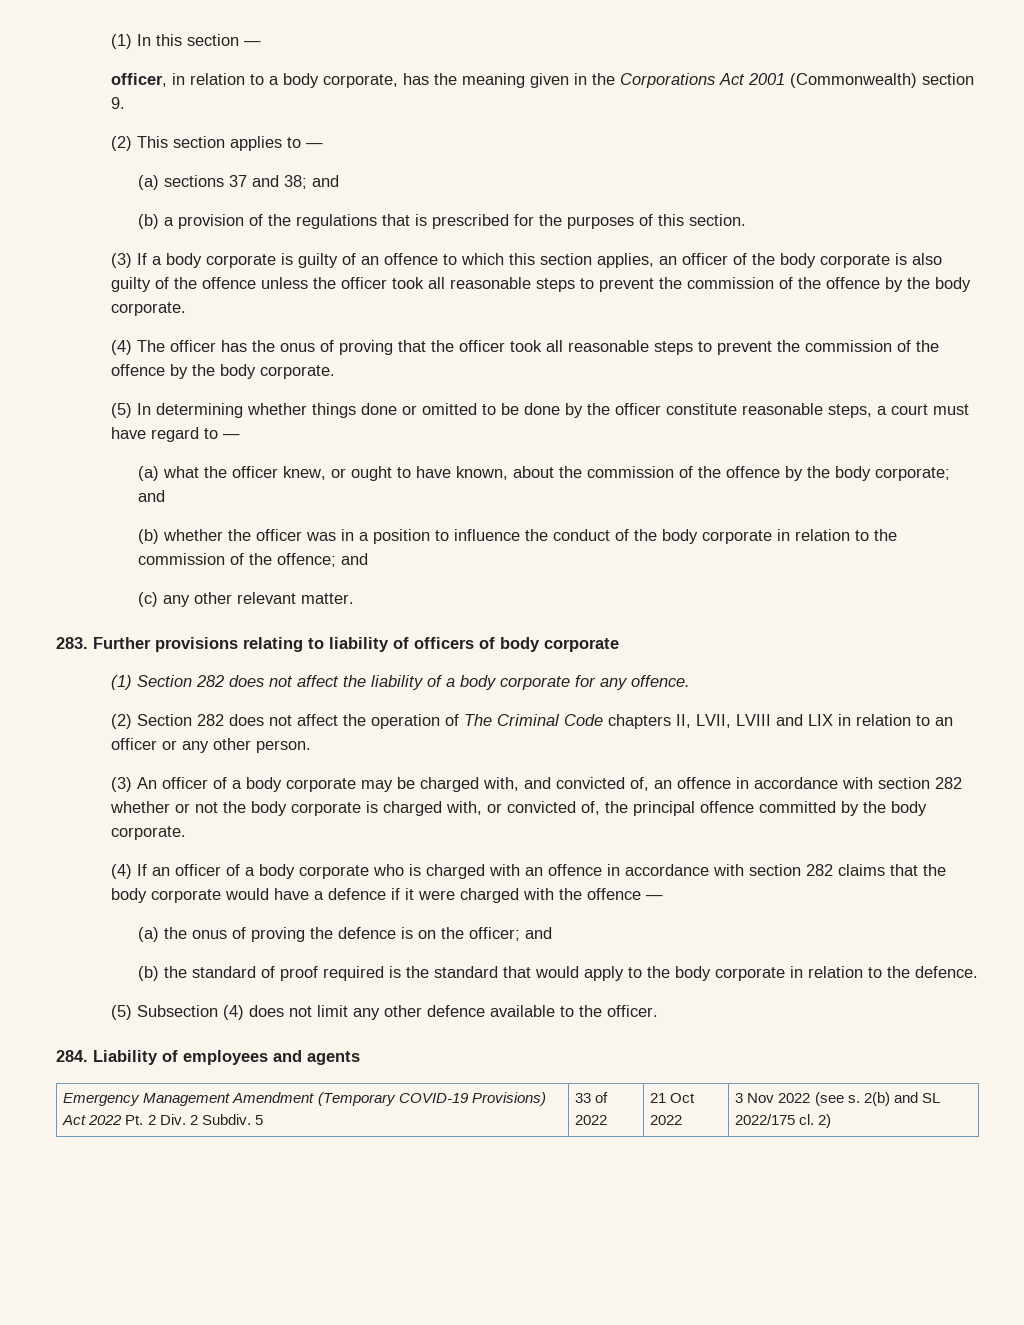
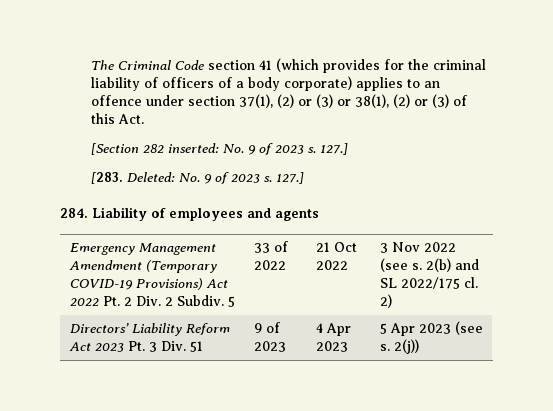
[110,34,261,49] [110,73,974,88] [110,97,125,109] [110,136,323,151] [137,175,339,190] [137,214,746,229] [110,253,942,268] [110,277,971,292] [110,302,186,316] [110,340,939,355] [110,364,335,379] [110,403,969,418] [110,427,240,442] [137,466,950,481] [137,490,165,502] [137,529,897,544] [137,553,368,567] [137,592,354,607] [56,637,619,652] [110,675,690,690] [110,714,953,729] [110,738,311,753] [110,777,962,792] [109,801,927,816] [110,826,186,840] [110,864,946,879] [110,888,663,903] [137,927,552,942] [137,966,978,981] [110,1005,658,1020] (1) In this section — // officer, in relation to a body corporate, has the meaning given in the Corporations Act 2001 (Commonwealth) section 9. // (2) This section applies to — // (a) sections 37 and 38; and // (b) a provision of the regulations that is prescribed for the purposes of this section. // (3) If a body corporate is guilty of an offence to which this section applies, an officer of the body corporate is also guilty of the offence unless the officer took all reasonable steps to prevent the commission of the offence by the body corporate. // (4) The officer has the onus of proving that the officer took all reasonable steps to prevent the commission of the offence by the body corporate. // (5) In determining whether things done or omitted to be done by the officer constitute reasonable steps, a court must have regard to — // (a) what the officer knew, or ought to have known, about the commission of the offence by the body corporate; and // (b) whether the officer was in a position to influence the conduct of the body corporate in relation to the commission of the offence; and // (c) any other relevant matter. // 283. Further provisions relating to liability of officers of body corporate // (1) Section 282 does not affect the liability of a body corporate for any offence. // (2) Section 282 does not affect the operation of The Criminal Code chapters II, LVII, LVIII and LIX in relation to an officer or any other person. // (3) An officer of a body corporate may be charged with, and convicted of, an offence in accordance with section 282 whether or not the body corporate is charged with, or convicted of, the principal offence committed by the body corporate. // (4) If an officer of a body corporate who is charged with an offence in accordance with section 282 claims that the body corporate would have a defence if it were charged with the offence — // (a) the onus of proving the defence is on the officer; and // (b) the standard of proof required is the standard that would apply to the body corporate in relation to the defence. // (5) Subsection (4) does not limit any other defence available to the officer. -> [90,58,486,73] [90,76,440,91] [90,94,467,108] [90,113,144,124] [90,143,348,155] [90,172,304,184] The Criminal Code section 41 (which provides for the criminal liability of officers of a body corporate) applies to an offence under section 37(1), (2) or (3) or 38(1), (2) or (3) of this Act. // [Section 282 inserted: No. 9 of 2023 s. 127.] // [283. Deleted: No. 9 of 2023 s. 127.]
(832, 1121) none -> [69,323,230,336] [68,341,203,352] [253,322,280,333] [253,341,286,352] [315,323,351,336] [315,341,348,352] [379,321,483,336] [379,339,419,354] // Directors’ Liability Reform Act 2023 Pt. 3 Div. 51 | 9 of 2023 | 4 Apr 2023 | 5 Apr 2023 (see s. 2(j))

